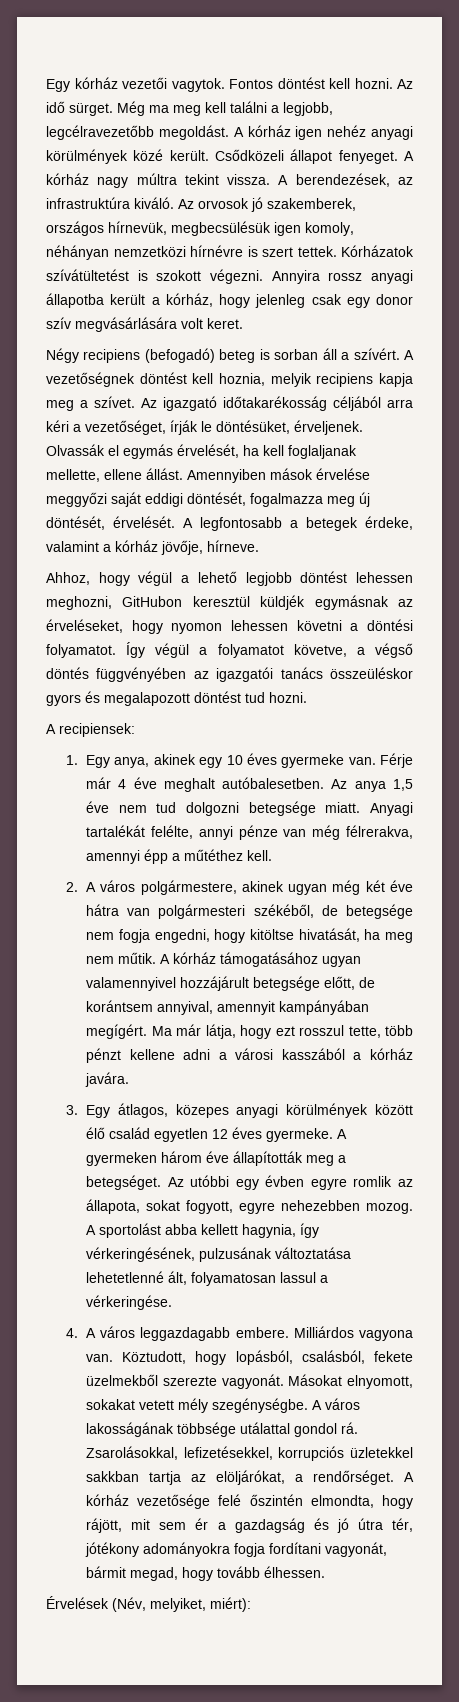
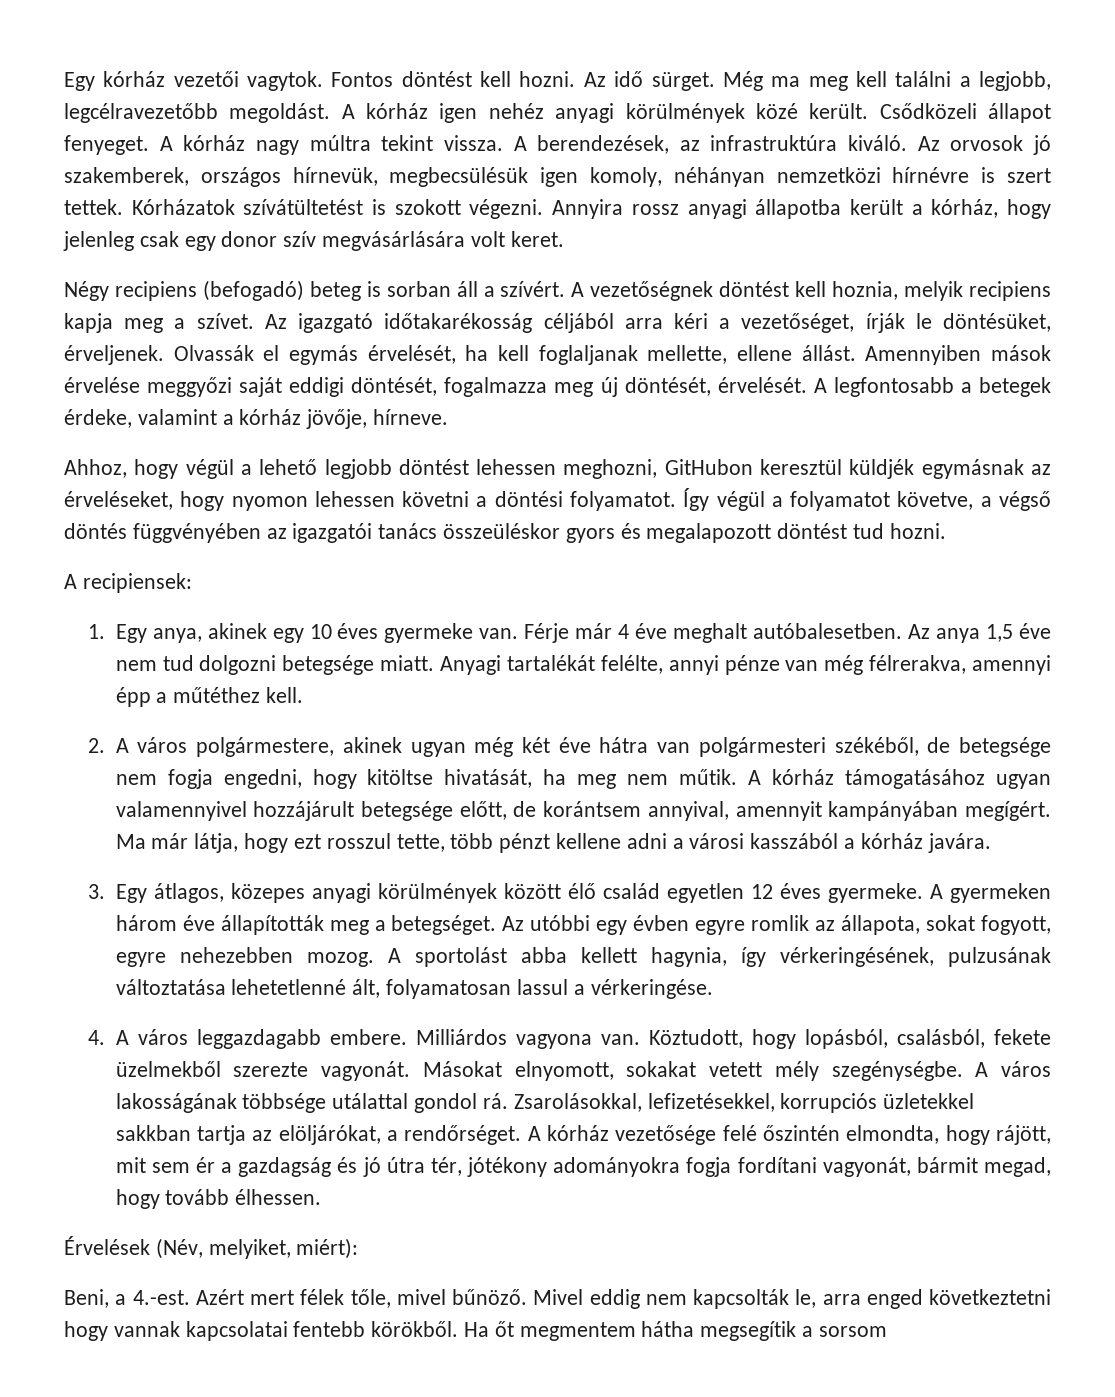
(251, 1604) none -> [64,1289,1051,1309] [64,1321,887,1341] // Beni, a 4.-est. Azért mert félek tőle, mivel bűnöző. Mivel eddig nem kapcsolták le, arra enged következtetni hogy vannak kapcsolatai fentebb körökből. Ha őt megmentem hátha megsegítik a sorsom

